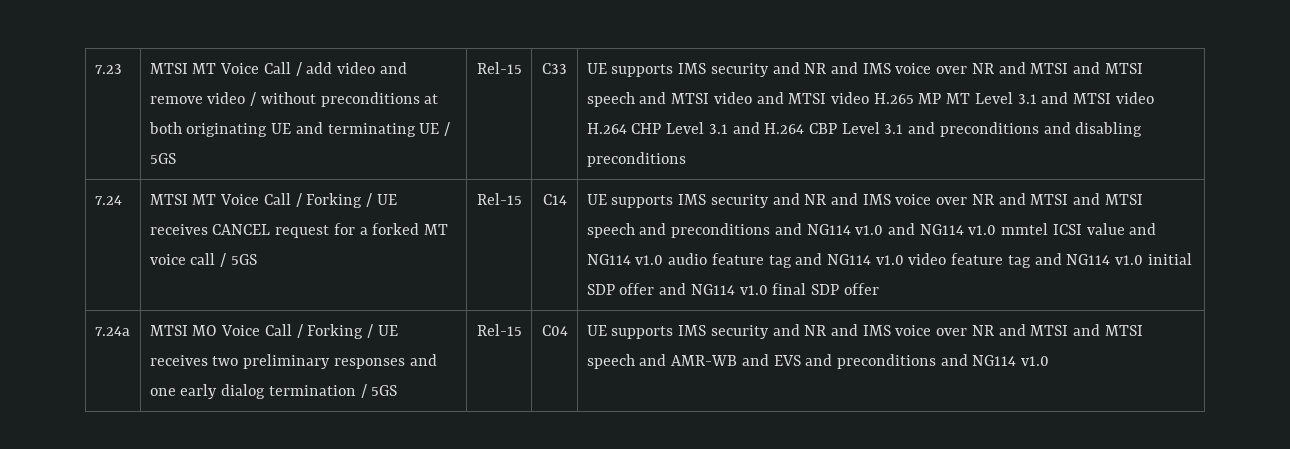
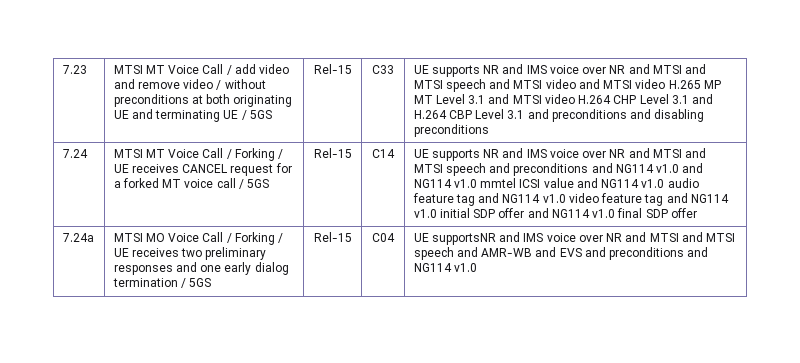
[678,62,800,77] IMS security and -> (480, 71) none
[678,193,800,208] IMS security and -> (480, 155) none
[611,324,827,339] supports IMS security and NR -> [431,233,496,245] supportsNR

